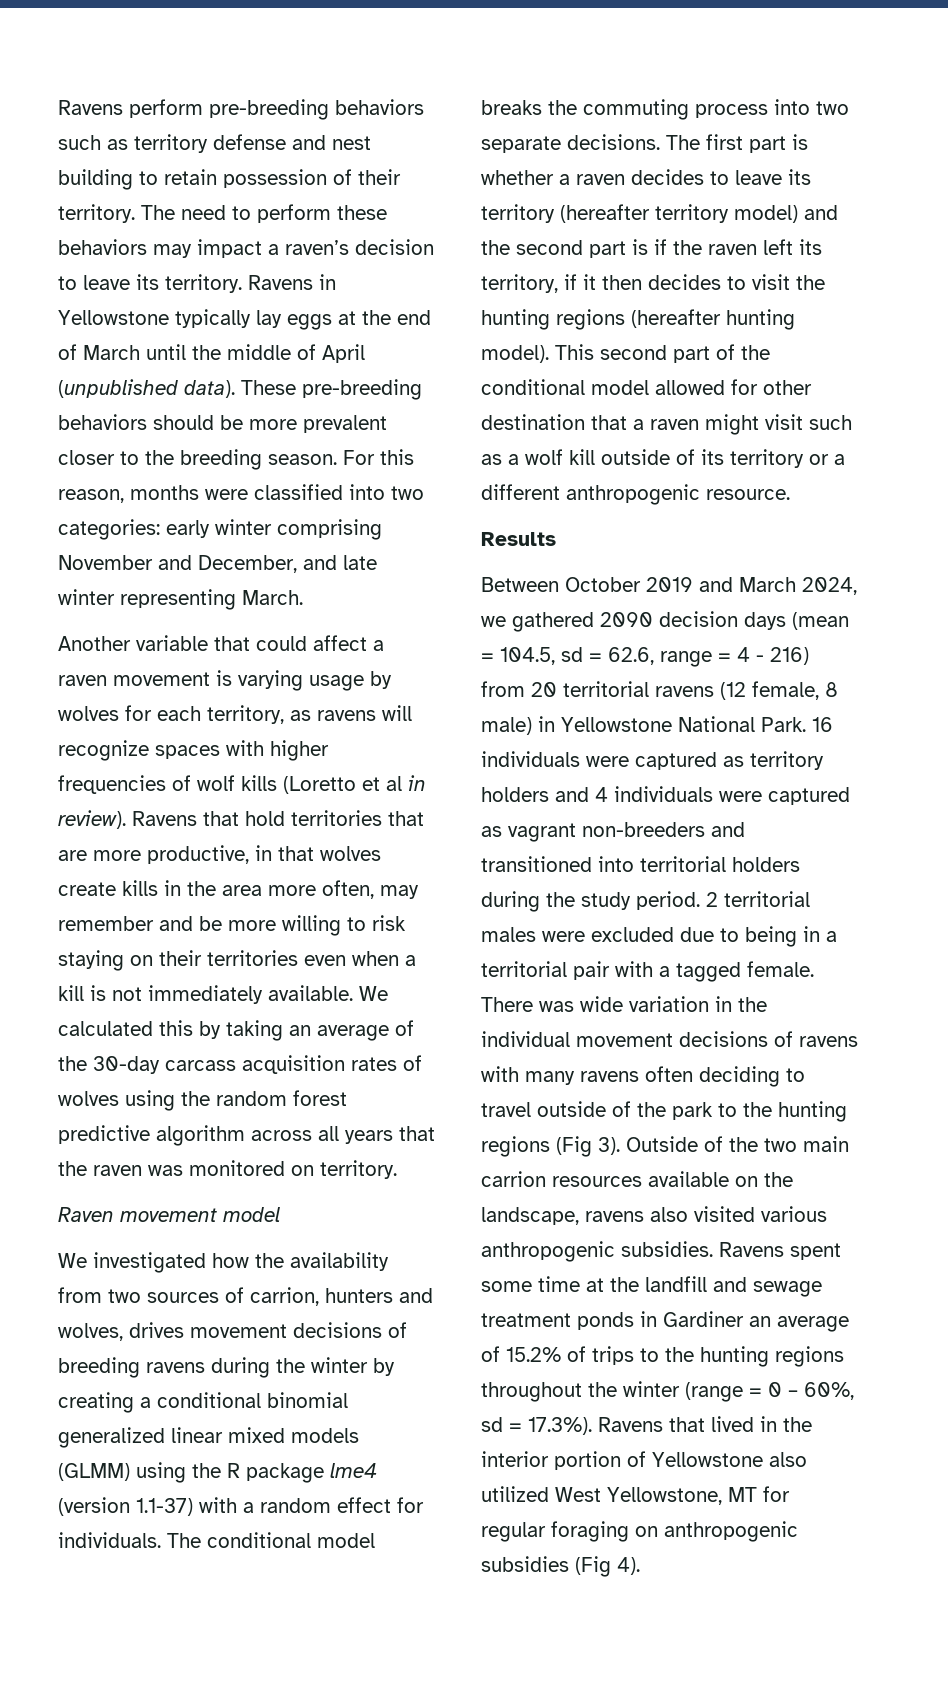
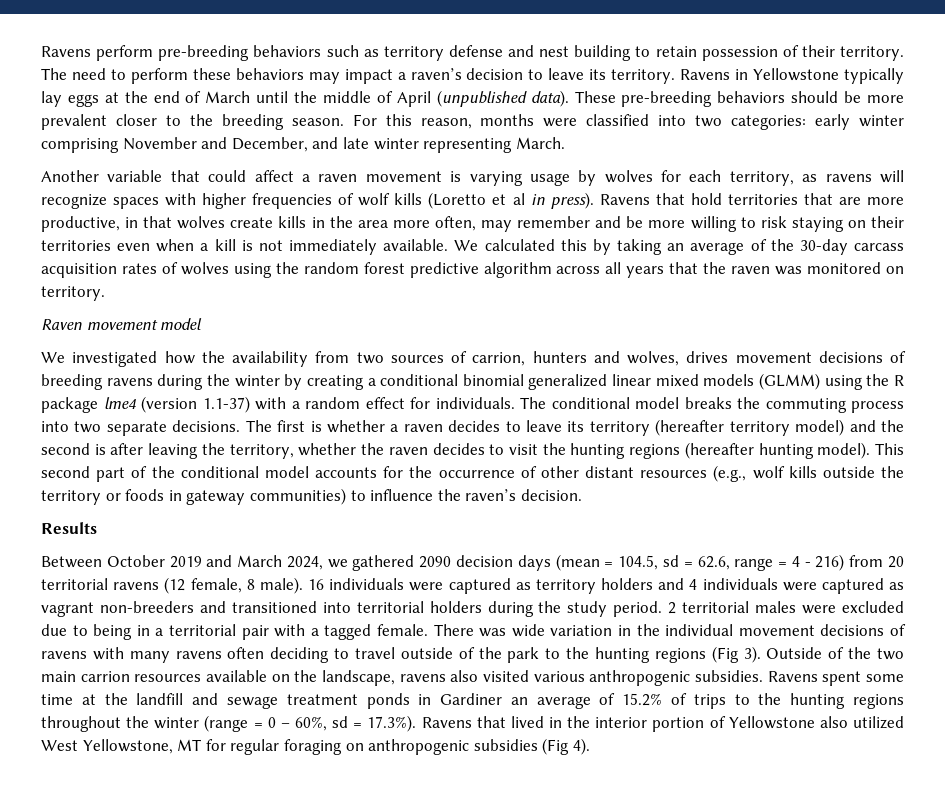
[58,810,126,829] review). -> [550,192,594,209] press).
[749,136,786,153] part -> (306, 426) none
[589,239,822,258] [481,274,642,293] part is if the raven left its territory, if it then -> [94,443,428,459] is after leaving the territory, whether the raven
[655,379,812,395] [481,414,852,435] [481,449,845,468] [481,484,790,505] allowed for other destination that a raven might visit such as a wolf kill outside of its territory or a different anthropogenic resource. -> [315,465,904,482] [41,488,582,505] accounts for the occurrence of other distant resources (e.g., wolf kills outside the territory or foods in gateway communities) to influence the raven’s decision.
[481,716,806,735] male) in Yellowstone National Park. -> [259,577,303,594] male).

